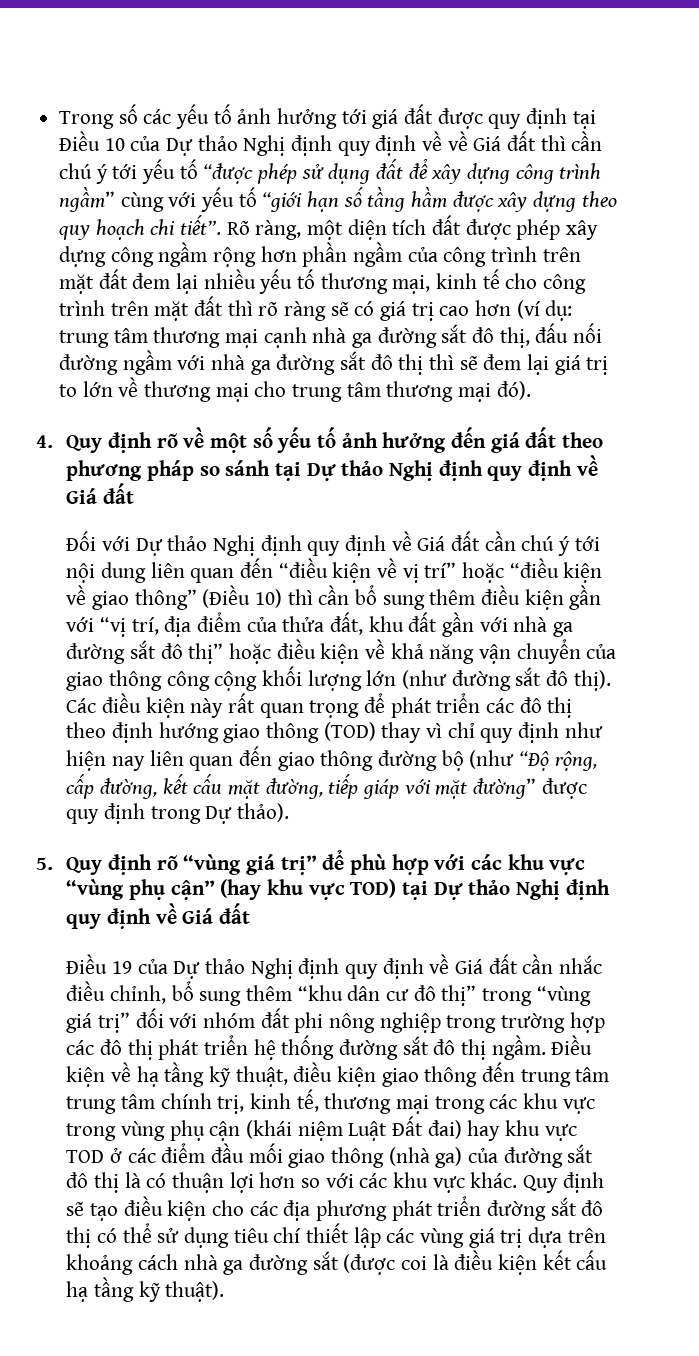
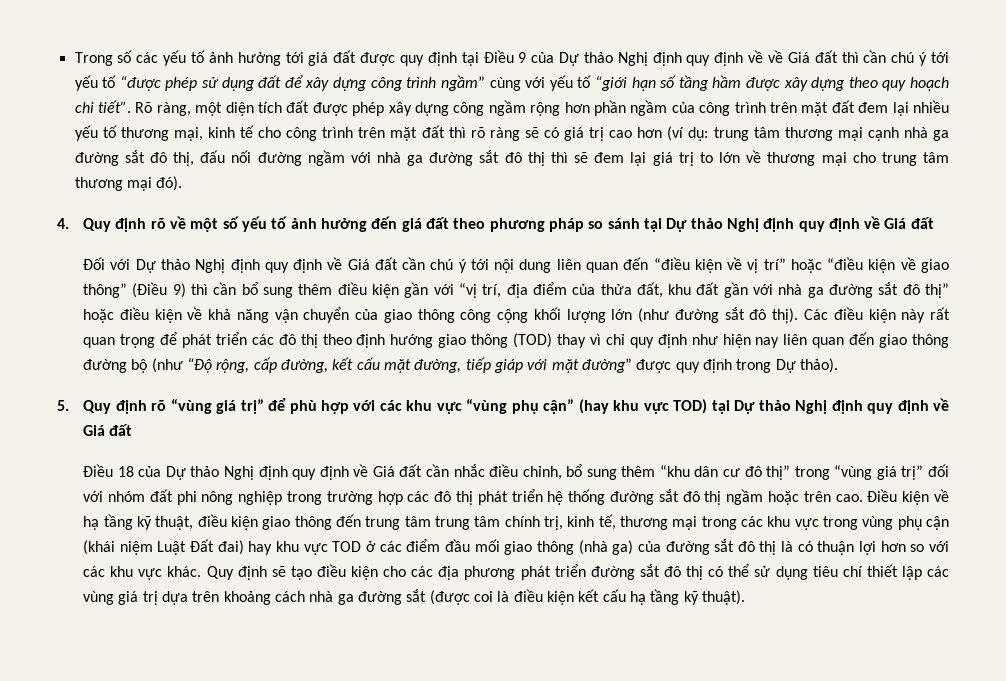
[104,138,125,151] 10 -> [518,52,527,63] 9
[254,589,282,608] 10) -> [172,283,186,298] 9)
[111,961,132,974] 19 -> [117,466,134,477] 18
[491,1035,546,1060] ngầm. -> [726,489,863,505] ngầm hoặc trên cao.

